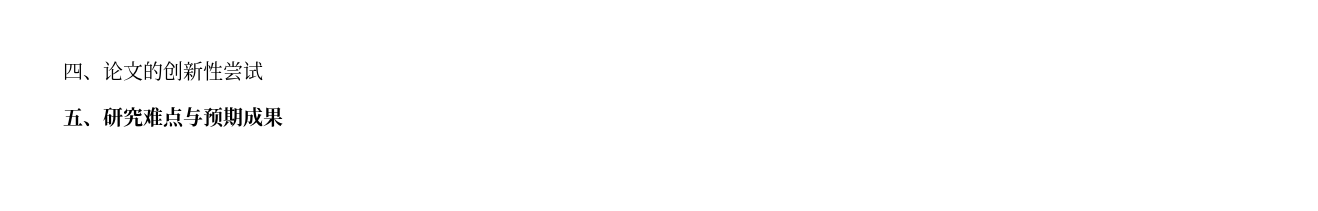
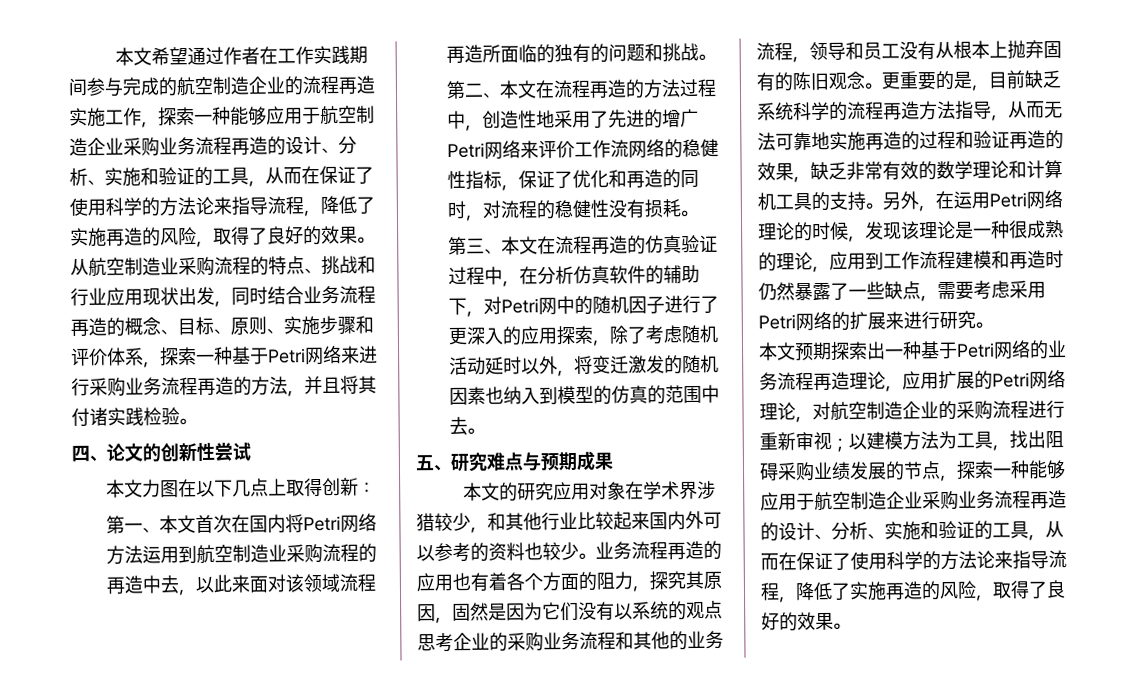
[63,61,263,82] 四、论文的创新性尝试 -> [114,45,368,66] [68,75,375,97] [69,105,375,128] [69,135,357,157] [69,165,374,187] [69,195,375,217] [70,225,375,247] [70,255,376,276] [70,285,376,307] [70,315,374,338] [71,345,378,368] [71,375,377,397] [71,407,197,428] [71,442,251,463] [106,477,377,498] [106,513,378,534] [106,543,378,565] [106,573,377,596] [446,42,717,64] [446,78,718,99] [447,108,700,131] [447,138,720,160] [447,169,700,191] [447,199,699,221] [448,234,719,255] [448,264,701,287] [448,294,720,317] [448,324,719,346] [449,354,720,377] [449,384,721,405] [449,416,486,435] 本文希望通过作者在工作实践期间参与完成的航空制造企业的流程再造实施工作，探索一种能够应用于航空制造企业采购业务流程再造的设计、分析、实施和验证的工具，从而在保证了使用科学的方法论来指导流程，降低了实施再造的风险，取得了良好的效果。从航空制造业采购流程的特点、挑战和行业应用现状出发，同时结合业务流程再造的概念、目标、原则、实施步骤和评价体系，探索一种基于Petri网络来进行采购业务流程再造的方法，并且将其付诸实践检验。 // 四、论文的创新性尝试 // 本文力图在以下几点上取得创新： // 第一、本文首次在国内将Petri网络方法运用到航空制造业采购流程的再造中去，以此来面对该领域流程再造所面临的独有的问题和挑战。 // 第二、本文在流程再造的方法过程中，创造性地采用了先进的增广Petri网络来评价工作流网络的稳健性指标，保证了优化和再造的同时，对流程的稳健性没有损耗。 // 第三、本文在流程再造的仿真验证过程中，在分析仿真软件的辅助下，对Petri网中的随机因子进行了更深入的应用探索，除了考虑随机活动延时以外，将变迁激发的随机因素也纳入到模型的仿真的范围中去。
(283, 117) none -> [462,480,716,502] [416,510,722,533] [416,540,722,562] [416,570,722,592] [417,600,723,624] [417,630,724,653] [756,40,1062,63] [756,70,1061,92] [757,100,1063,121] [757,130,1064,151] [757,160,1063,183] [757,190,1063,212] [758,220,1064,242] [758,250,1064,273] [758,280,1046,302] [758,310,993,332] [758,340,1067,362] [759,370,1066,392] [759,400,1065,423] [759,430,1064,452] [759,460,1066,482] [760,490,1067,511] [760,520,1064,542] [760,550,1067,571] [760,580,1066,603] [761,612,851,632] // 本文的研究应用对象在学术界涉猎较少，和其他行业比较起来国内外可以参考的资料也较少。业务流程再造的应用也有着各个方面的阻力，探究其原因，固然是因为它们没有以系统的观点思考企业的采购业务流程和其他的业务流程，领导和员工没有从根本上抛弃固有的陈旧观念。更重要的是，目前缺乏系统科学的流程再造方法指导，从而无法可靠地实施再造的过程和验证再造的效果，缺乏非常有效的数学理论和计算机工具的支持。另外，在运用Petri网络理论的时候，发现该理论是一种很成熟的理论，应用到工作流程建模和再造时仍然暴露了一些缺点，需要考虑采用Petri网络的扩展来进行研究。 // 本文预期探索出一种基于Petri网络的业务流程再造理论，应用扩展的Petri网络理论，对航空制造企业的采购流程进行重新审视；以建模方法为工具，找出阻碍采购业绩发展的节点，探索一种能够应用于航空制造企业采购业务流程再造的设计、分析、实施和验证的工具，从而在保证了使用科学的方法论来指导流程，降低了实施再造的风险，取得了良好的效果。

